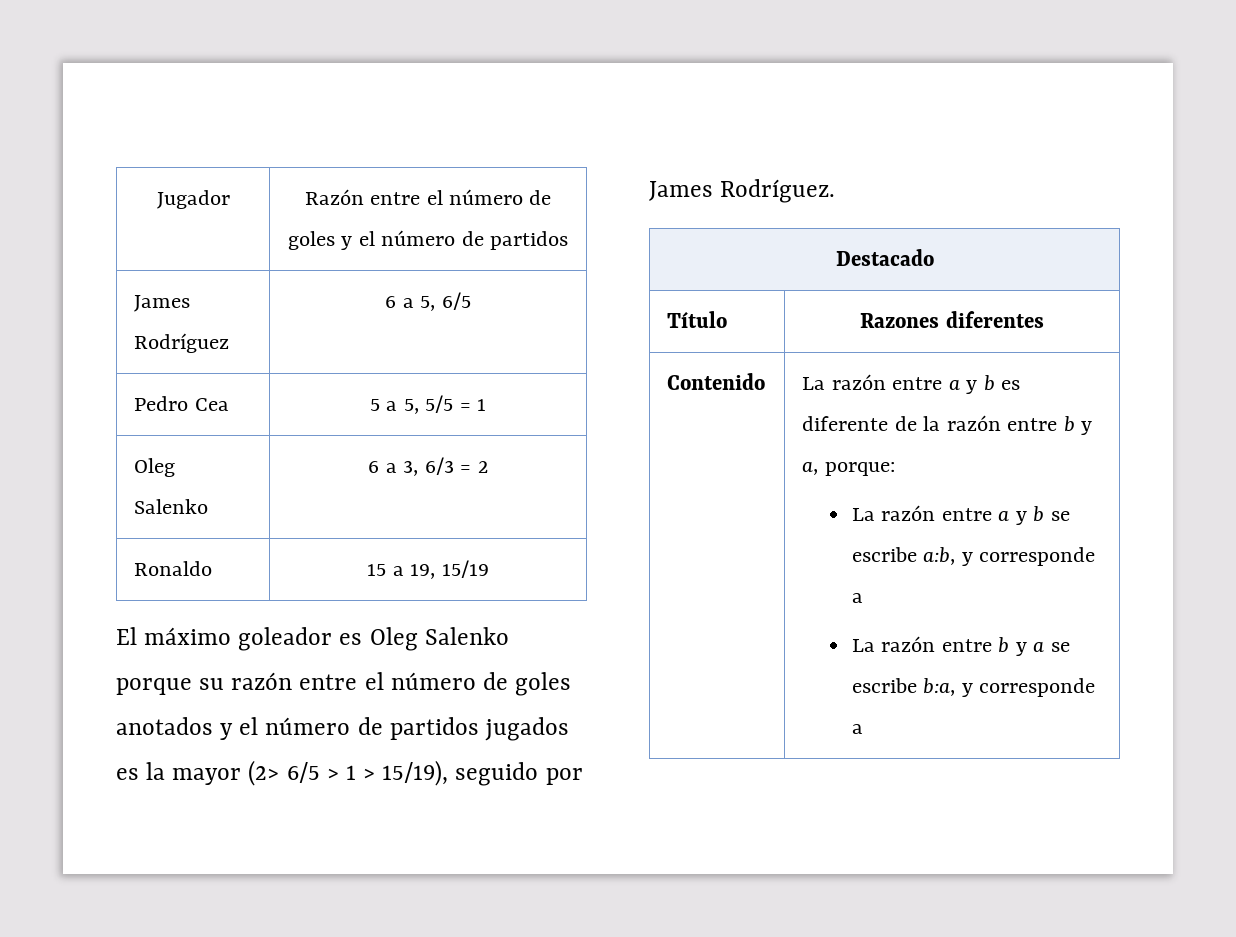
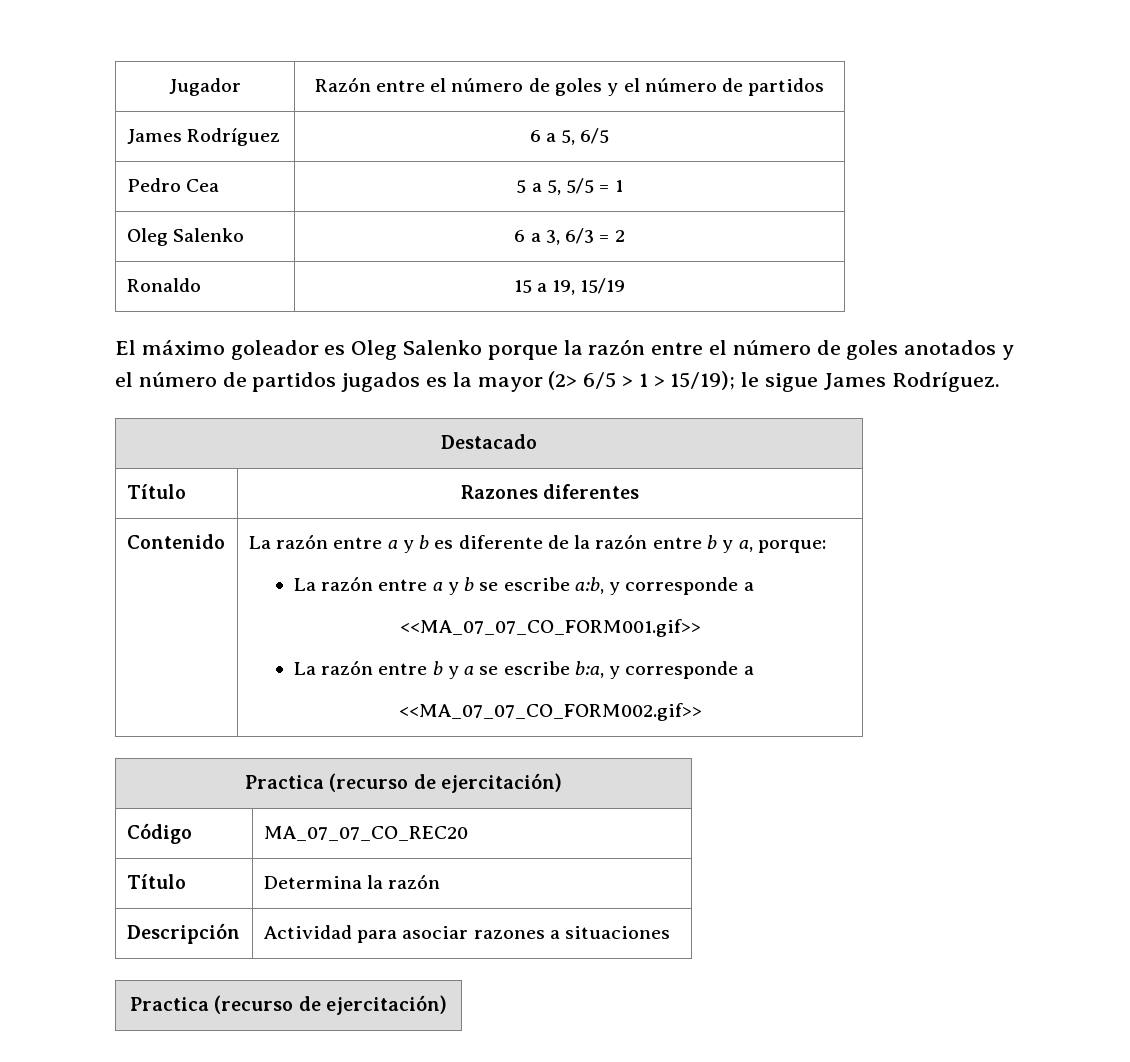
[199,678,225,690] su -> [563,340,583,355] la
[382,760,583,786] 15/19), seguido por -> [670,371,819,392] 15/19); le sigue
(863, 598) none -> [399,619,701,637] // <<MA_07_07_CO_FORM001.gif>>
(863, 729) none -> [398,703,702,721] [245,773,562,793] [126,823,192,844] [263,826,468,841] [126,874,186,889] [263,874,441,889] [126,923,240,944] [263,925,671,943] [130,995,447,1015] // <<MA_07_07_CO_FORM002.gif>> // Practica (recurso de ejercitación) // Código | MA_07_07_CO_REC20 // Título | Determina la razón // Descripción | Actividad para asociar razones a situaciones // Practica (recurso de ejercitación)

